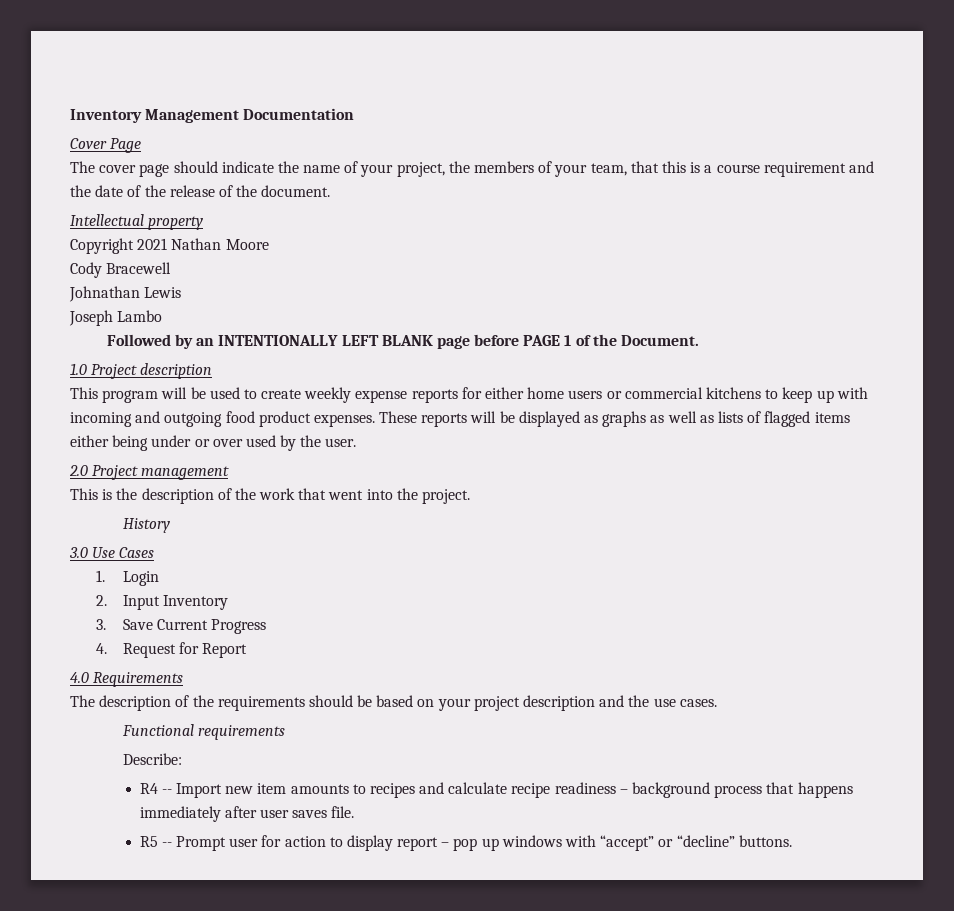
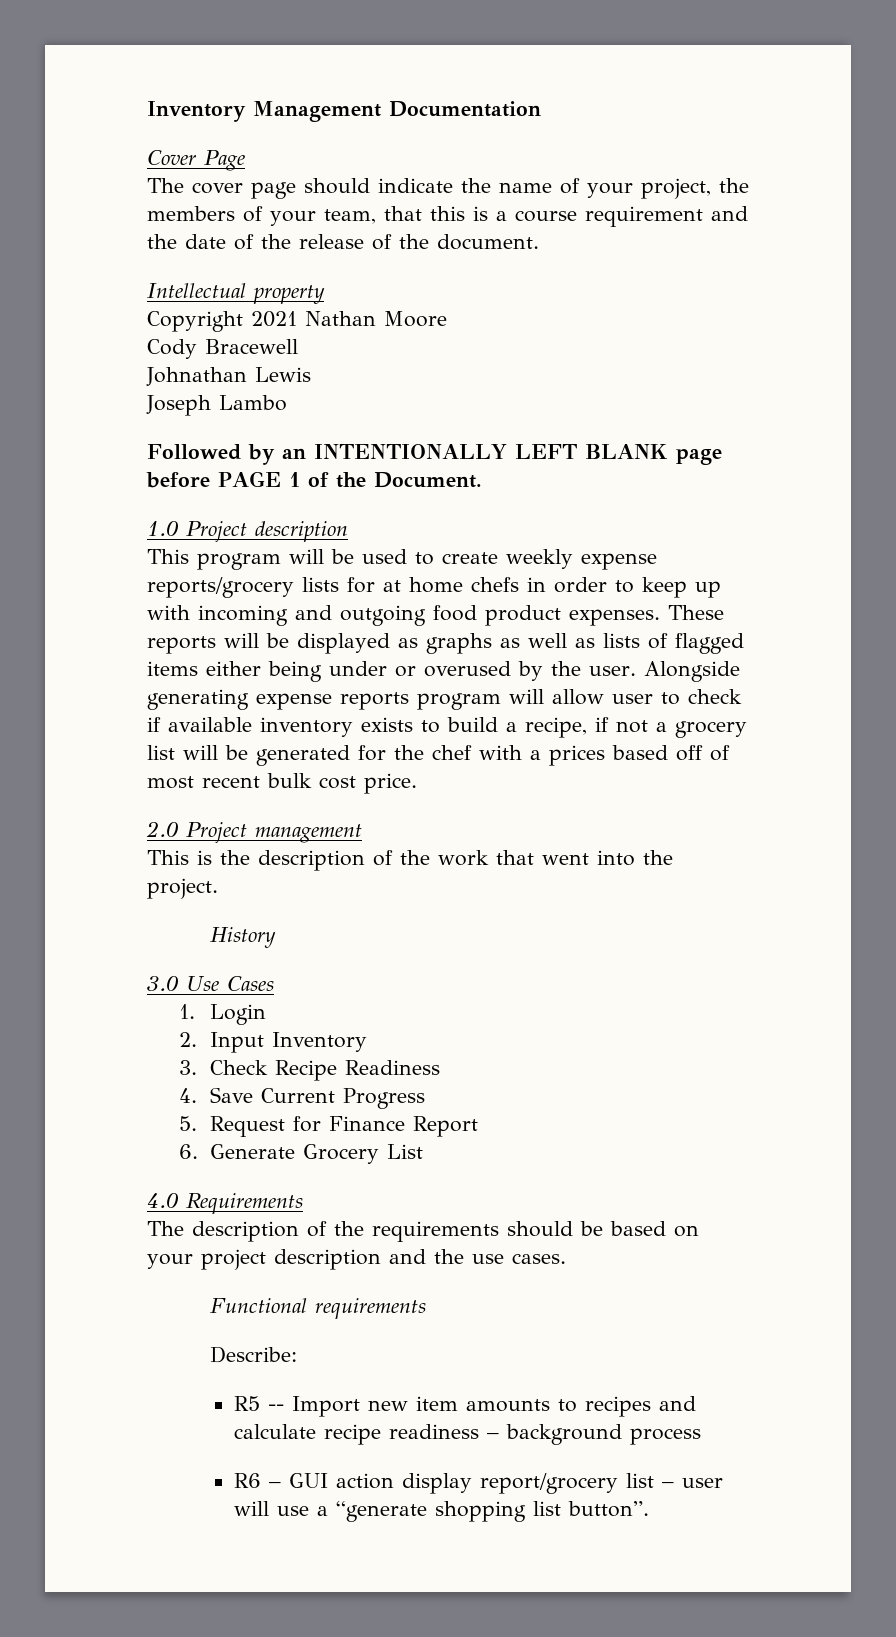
[411,387,761,403] reports for either home users or commercial kitchens -> [147,577,607,598] reports/grocery lists for at home chefs in order
[212,435,276,447] over used -> [424,661,511,677] overused
(357, 442) none -> [643,661,740,682] [147,689,742,710] [147,717,747,738] [147,745,730,766] [147,773,417,794] Alongside generating expense reports program will allow user to check if available inventory exists to build a recipe, if not a grocery list will be generated for the chef with a prices based off of most recent bulk cost price.
(107, 624) none -> [210,1060,441,1081] [178,1088,197,1103] Check Recipe Readiness // 4.
[96,643,108,654] 4. -> [178,1116,197,1131] 5.
(199, 648) none -> [329,1116,406,1131] Finance
(247, 650) none -> [178,1144,424,1164] // 6. Generate Grocery List
[139,783,158,794] R4 -> [233,1396,260,1411] R5
[766,782,853,798] [139,806,355,822] [139,835,792,851] that happens immediately after user saves file. // R5 -- Prompt user for action to display report – pop up windows with “accept” or “decline” buttons. -> [233,1473,723,1494] [233,1501,649,1522] // R6 – GUI action display report/grocery list – user will use a “generate shopping list button”.

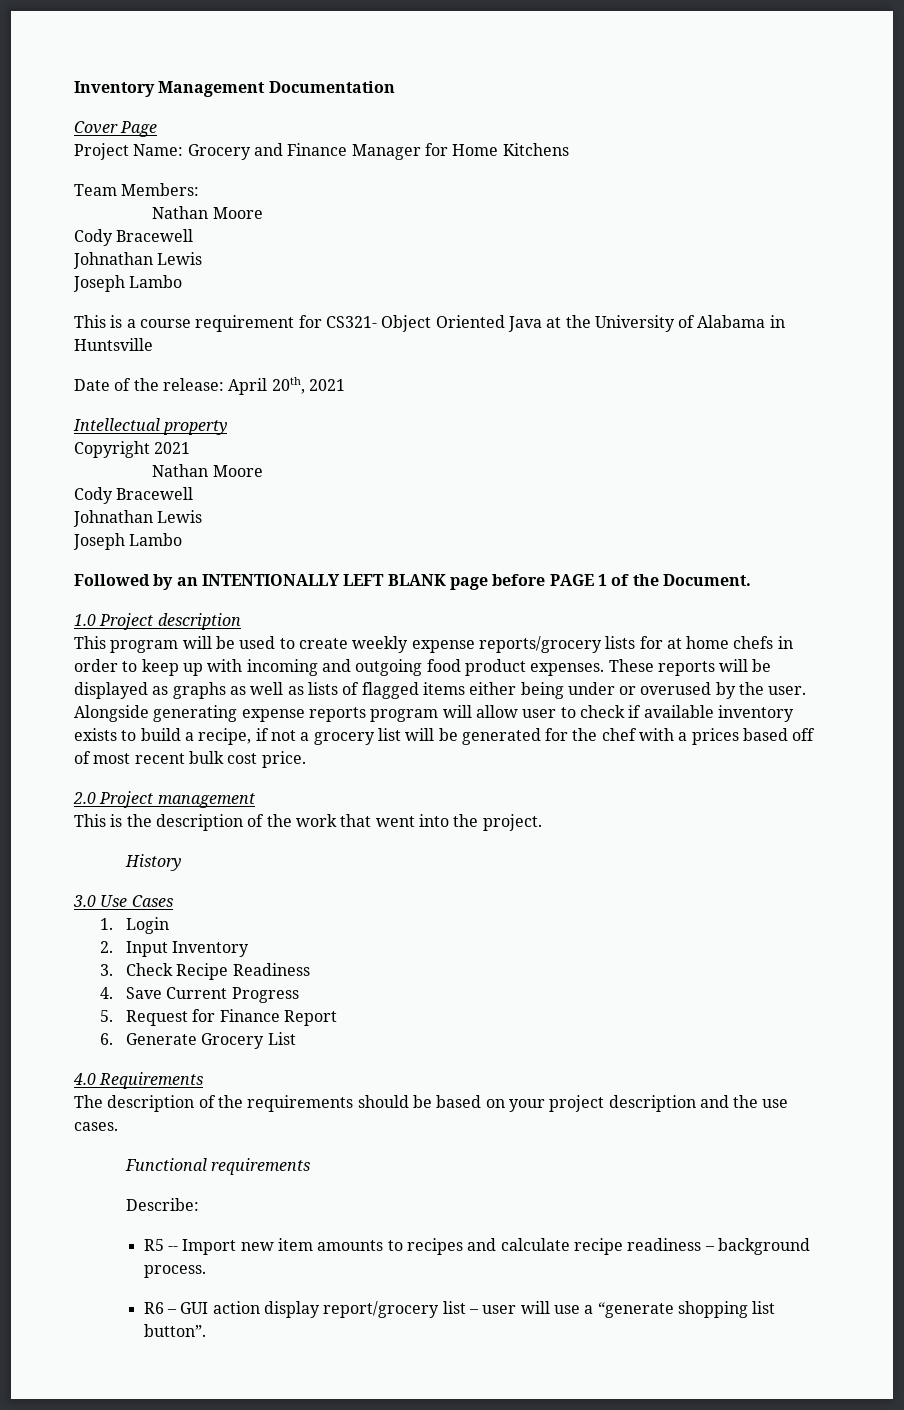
[147,178,749,199] [147,206,748,227] [147,234,539,250] The cover page should indicate the name of your project, the members of your team, that this is a course requirement and the date of the release of the document. -> [74,143,569,160] [74,183,200,196] [152,206,263,219] [74,229,194,246] [73,252,203,269] [73,275,183,292] [74,315,785,332] [74,338,153,351] [74,377,345,395] Project Name: Grocery and Finance Manager for Home Kitchens // Team Members: // Nathan Moore // Cody Bracewell // Johnathan Lewis // Joseph Lambo // This is a course requirement for CS321- Object Oriented Java at the University of Alabama in Huntsville // Date of the release: April 20th, 2021
(297, 319) none -> (191, 448) //
[629,1428,701,1445] process -> [143,1265,206,1278] process.

